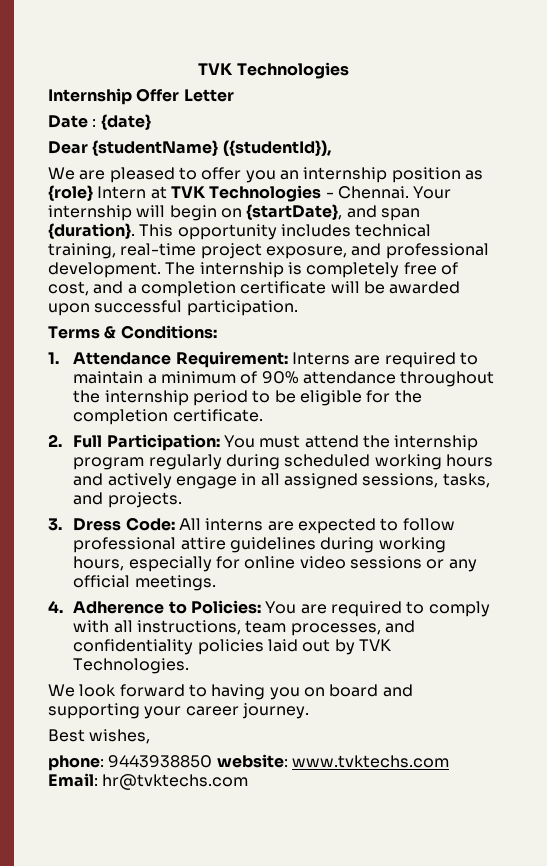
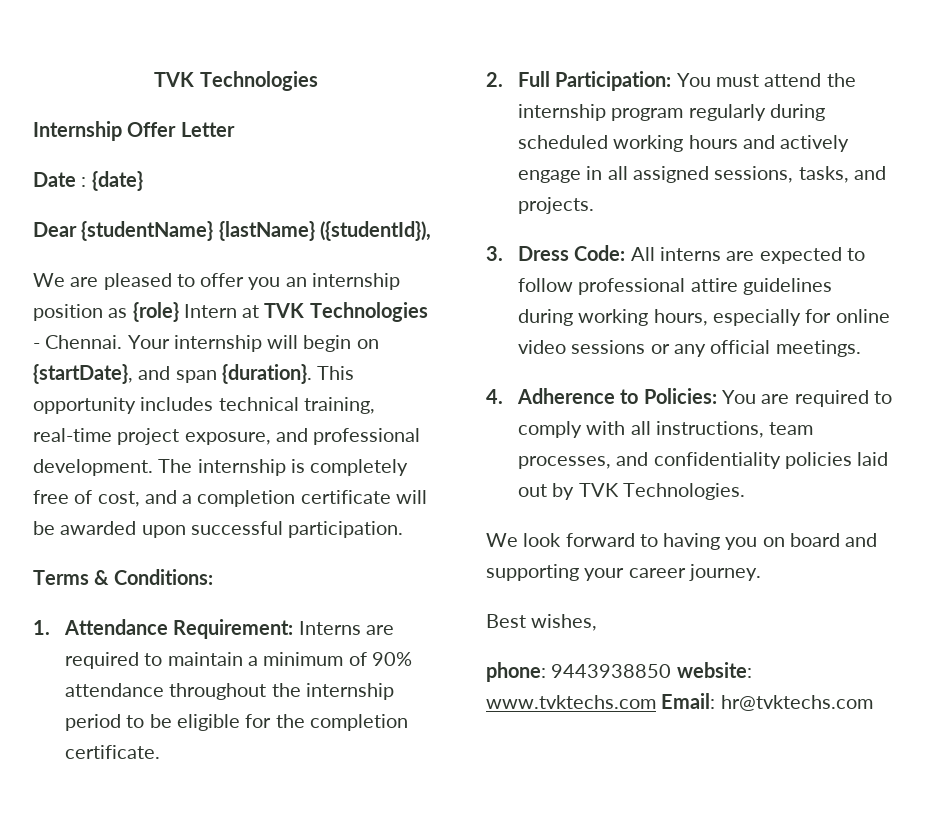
(219, 148) none -> [218,221,315,241] {lastName}

